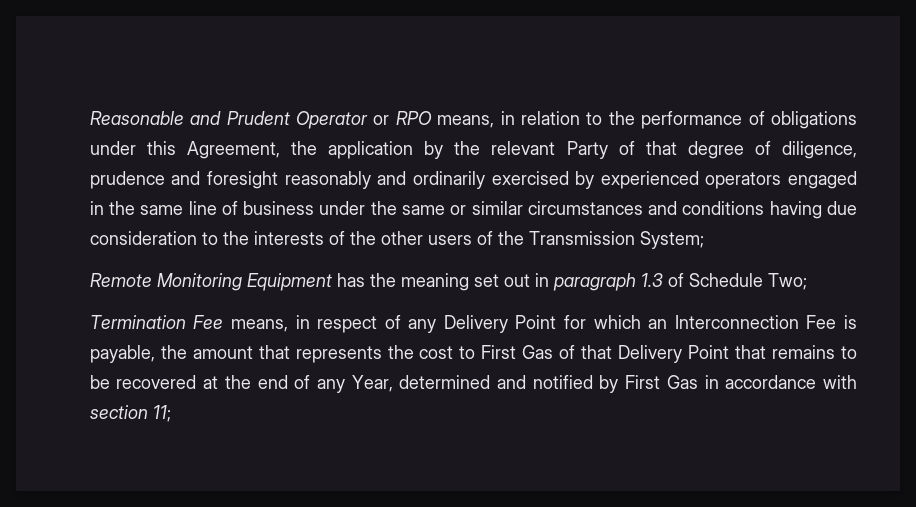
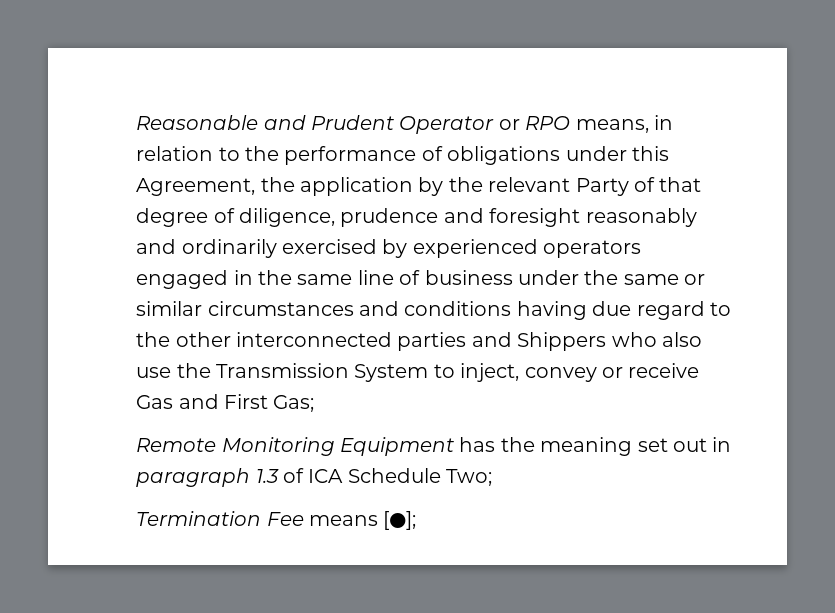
[89,231,704,249] consideration to the interests of the other users of the Transmission System; -> [636,301,731,320] [136,332,702,351] [136,363,700,382] [136,394,315,412] regard to the other interconnected parties and Shippers who also use the Transmission System to inject, convey or receive Gas and First Gas;
(684, 280) none -> [308,469,344,483] ICA
[230,315,858,333] [89,345,857,363] [89,375,857,393] [89,405,171,422] means, in respect of any Delivery Point for which an Interconnection Fee is payable, the amount that represents the cost to First Gas of that Delivery Point that remains to be recovered at the end of any Year, determined and notified by First Gas in accordance with section 11; -> [308,511,417,530] means [●];

